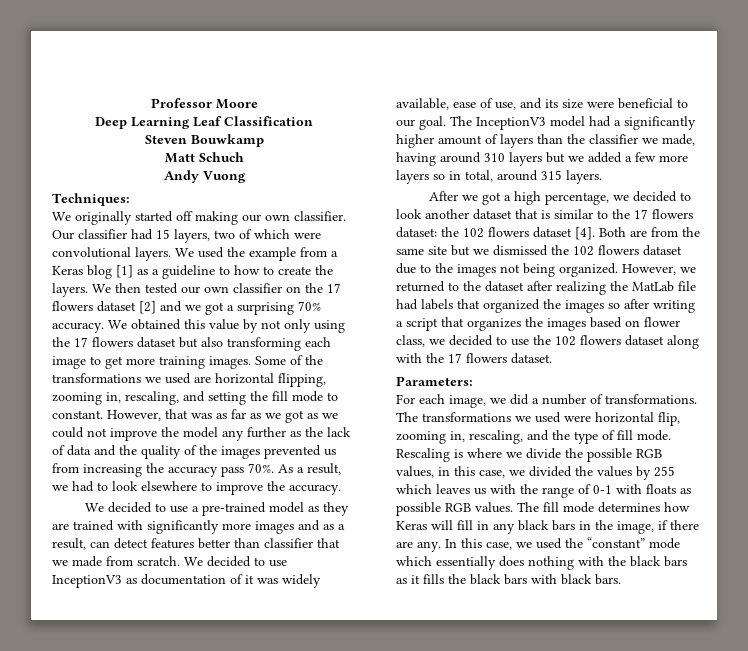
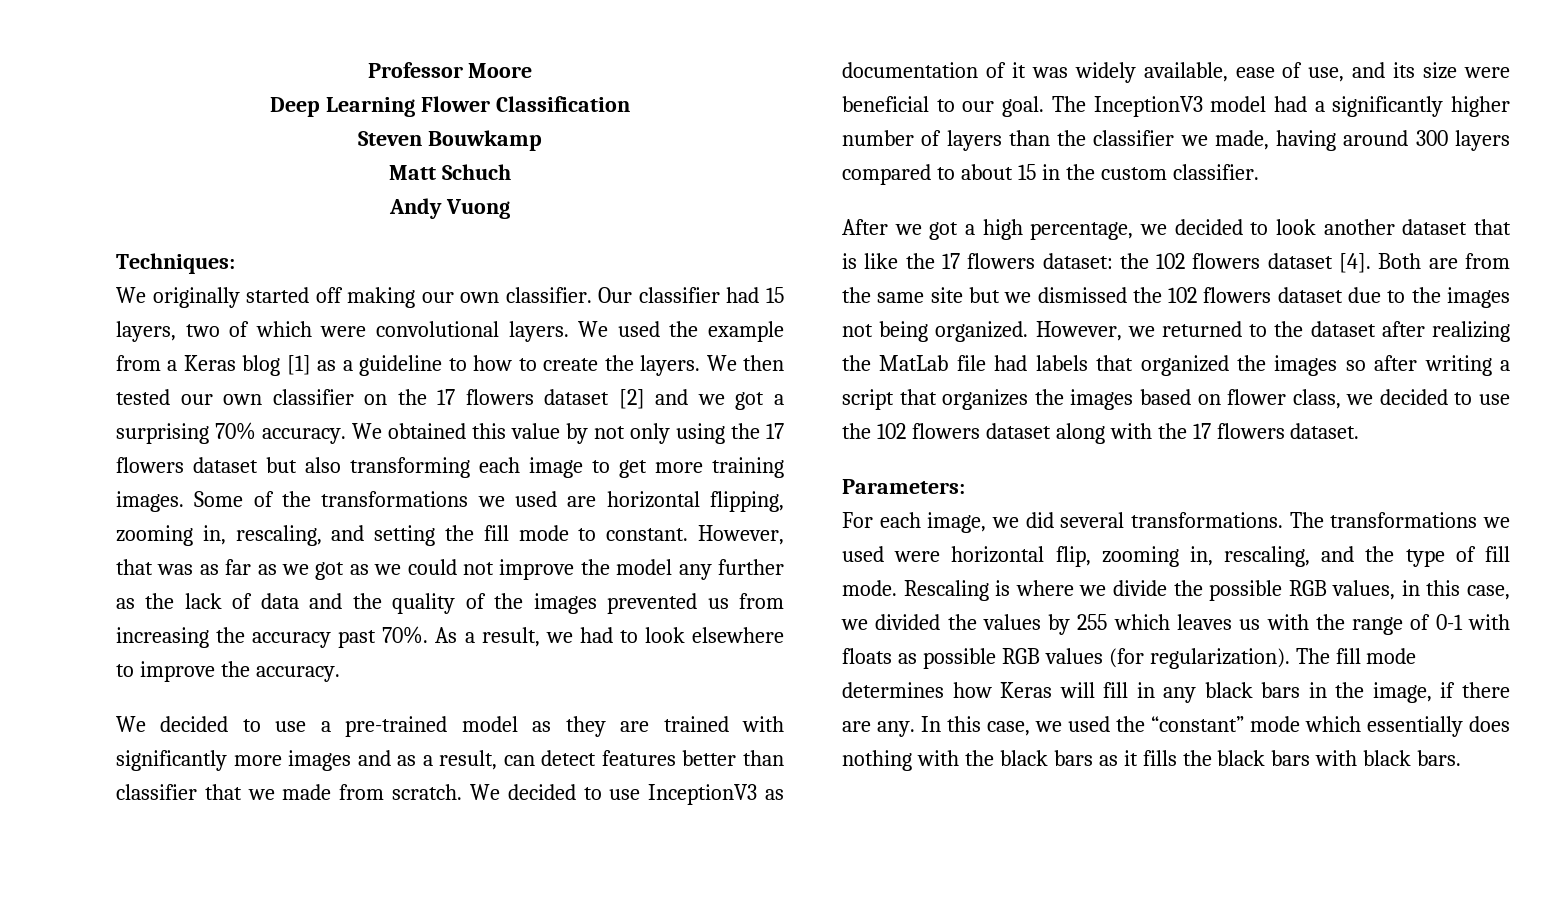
[193,116,222,127] Leaf -> [420,96,490,112] Flower
[221,466,244,477] pass -> [338,630,377,648] past
[438,135,482,145] amount -> [842,130,914,146] number
[484,152,688,166] [396,170,602,184] 310 layers but we added a few more layers so in total, around 315 layers. -> [1415,130,1510,151] [842,164,1259,185] 300 layers compared to about 15 in the custom classifier.
[554,209,608,219] similar to -> [864,253,899,269] like
[532,394,603,405] a number of -> [1060,512,1125,528] several
[475,502,513,513] values. -> [1044,648,1290,669] values (for regularization).

